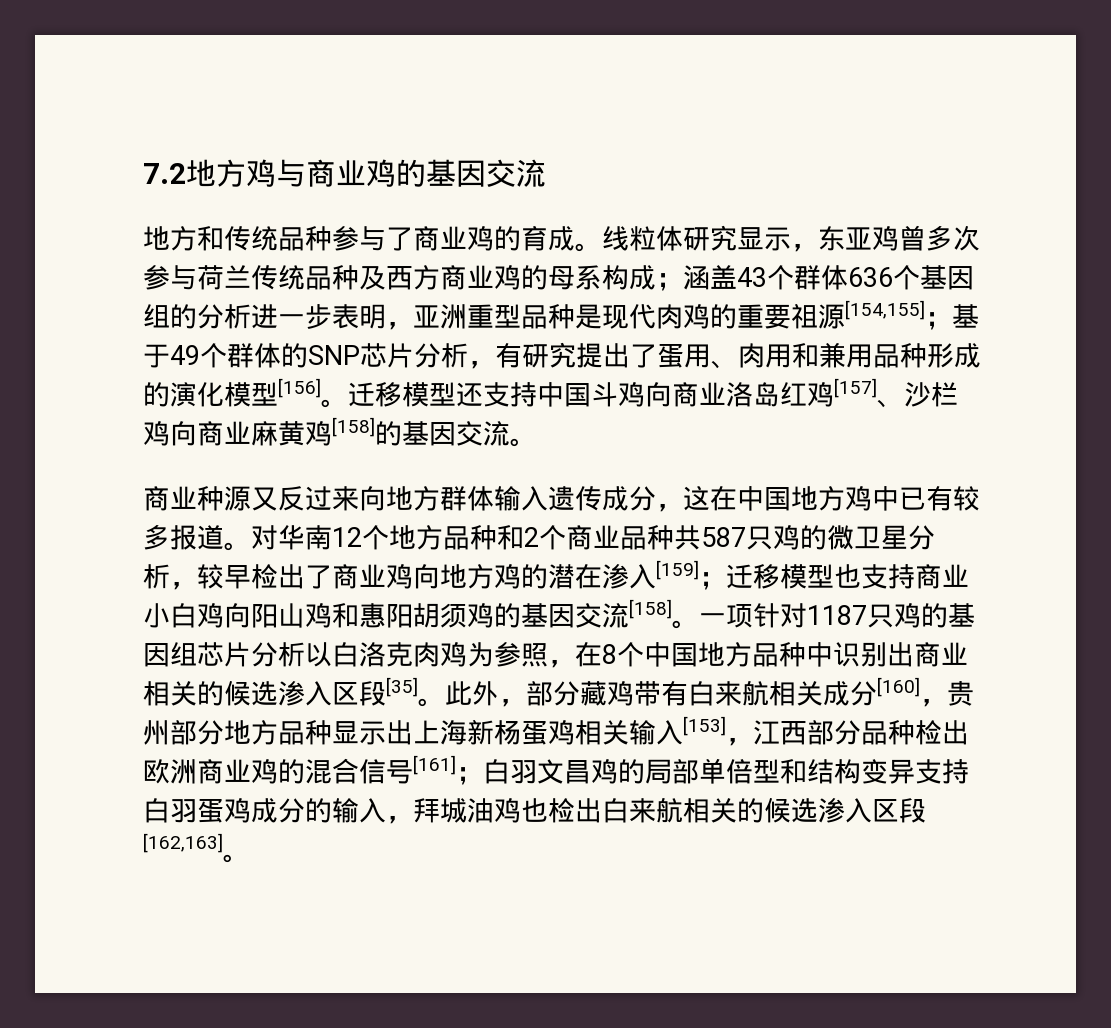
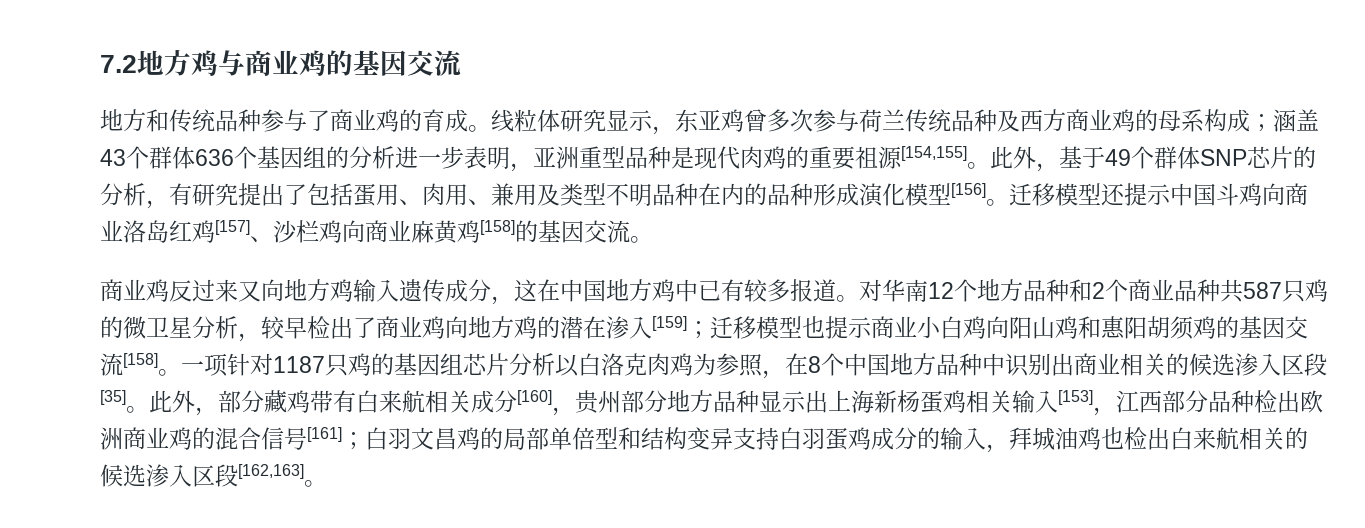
[925,312,952,330] ； -> [967,146,1059,172] 。此外，
[281,343,308,368] 的 -> (1200, 157) none
(414, 355) none -> [1293,146,1316,169] 的
(657, 356) none -> [307,183,353,206] 包括
[792,342,873,368] 和兼用 -> [468,183,767,206] 、兼用及类型不明品种在内的
[143,382,170,407] 的 -> (859, 194) none
[483,382,537,407] 支持 -> [1124,183,1171,206] 提示
[197,486,494,511] 种源又反过来向地方群体 -> [146,279,353,302] 鸡反过来又向地方鸡
[861,564,915,589] 支持 -> [825,316,872,339] 提示

